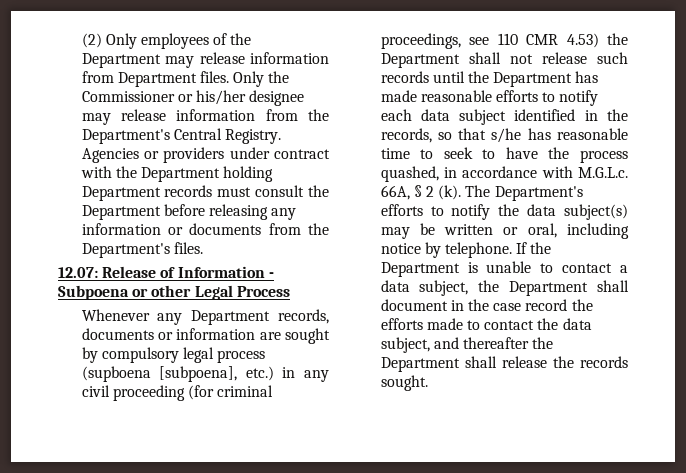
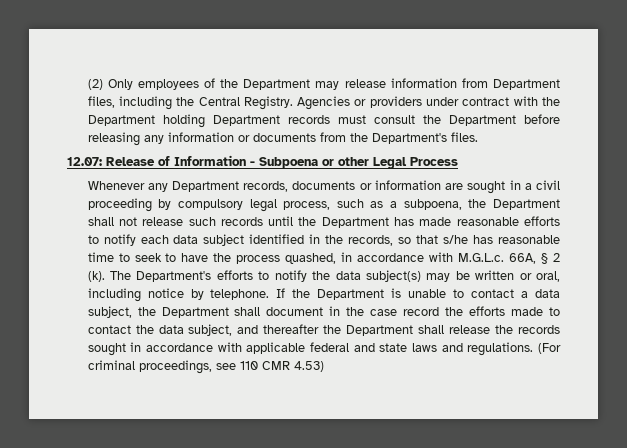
[200,71,290,87] [81,90,305,106] [81,109,329,125] [81,129,170,144] files. Only the Commissioner or his/her designee may release information from the Department's -> [87,96,195,110] files, including the
[81,347,266,363] [81,366,329,382] [81,385,274,401] [380,33,599,49] by compulsory legal process (supboena [subpoena], etc.) in any civil proceeding (for criminal proceedings, see 110 CMR 4.53) -> [509,180,560,190] [87,198,462,212] in a civil proceeding by compulsory legal process, such as a subpoena,
[380,375,428,391] sought. -> [87,342,561,356] [87,360,324,374] sought in accordance with applicable federal and state laws and regulations. (For criminal proceedings, see 110 CMR 4.53)

